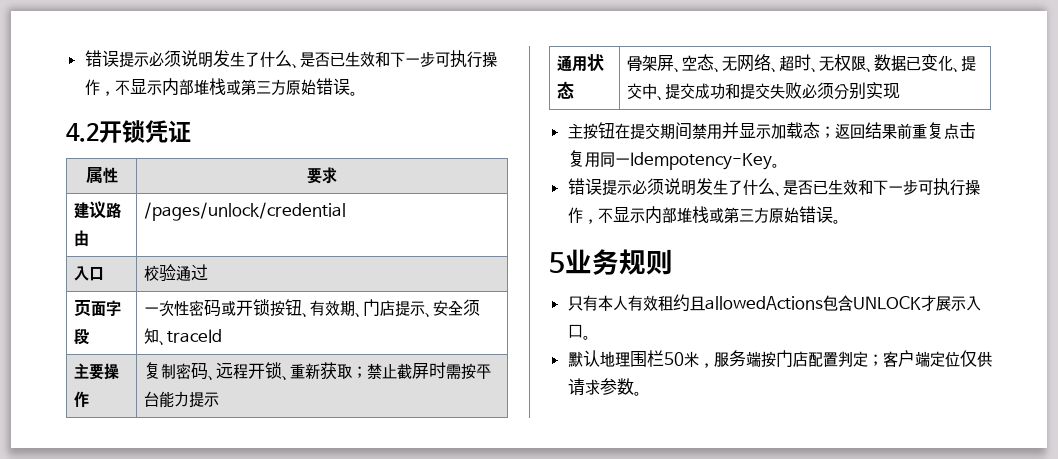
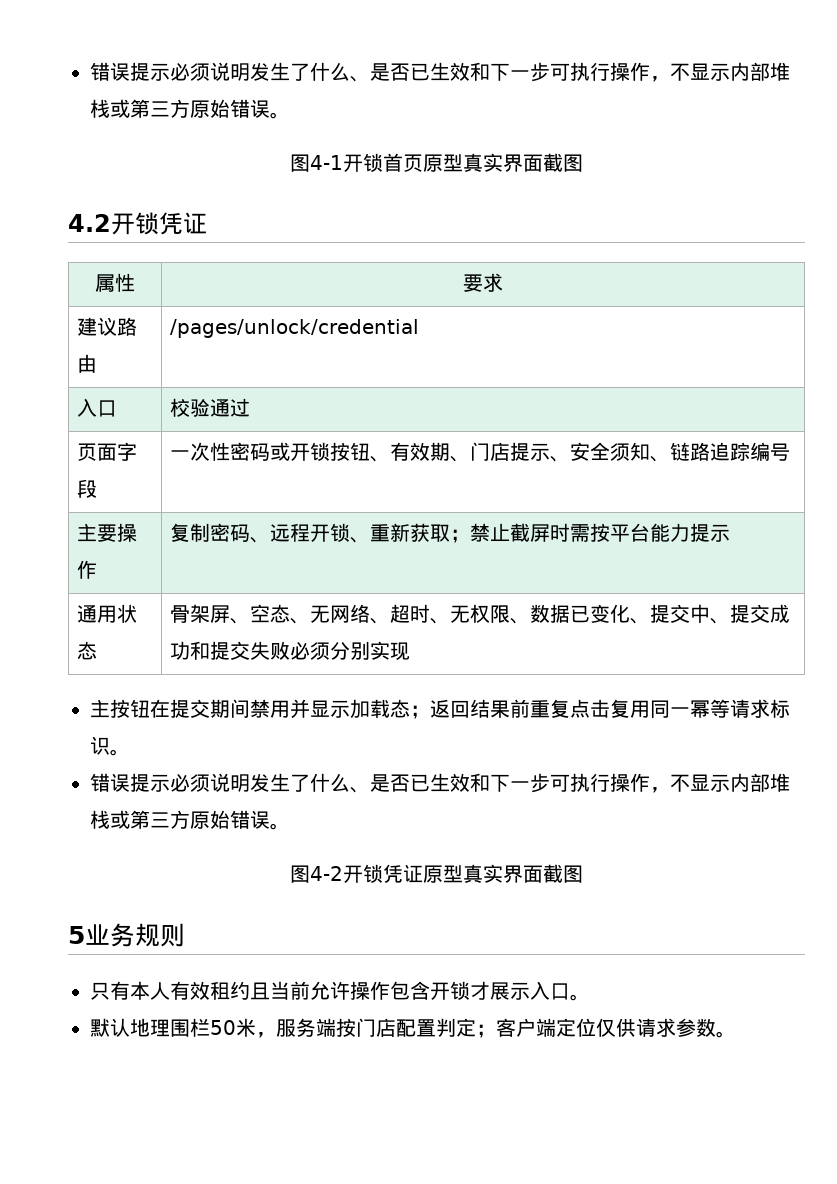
(358, 93) none -> [290,153,583,172] // 图4-1开锁首页原型真实界面截图
[166,329,222,343] traceId -> [669,442,790,461] 链路追踪编号
[629,152,772,170] Idempotency-Key -> [690,699,790,718] [90,736,110,755] 幂等请求标识
(841, 221) none -> [290,864,583,883] // 图4-2开锁凭证原型真实界面截图
[704,295,921,311] allowedActions包含UNLOCK -> [270,981,470,1000] 当前允许操作包含开锁

